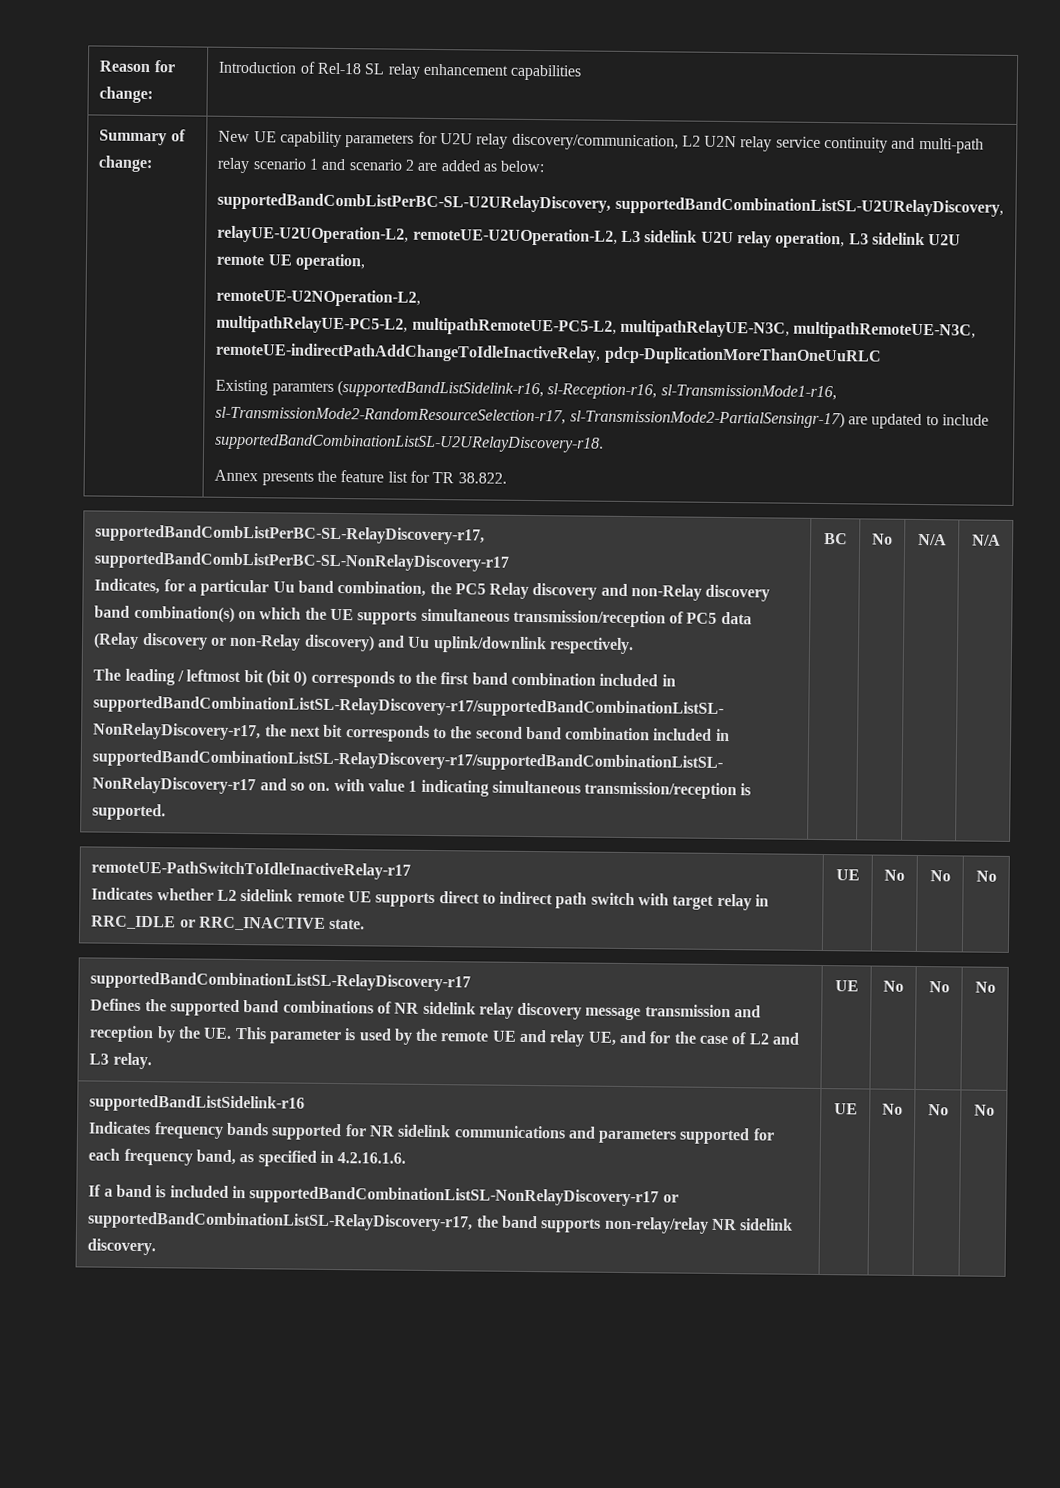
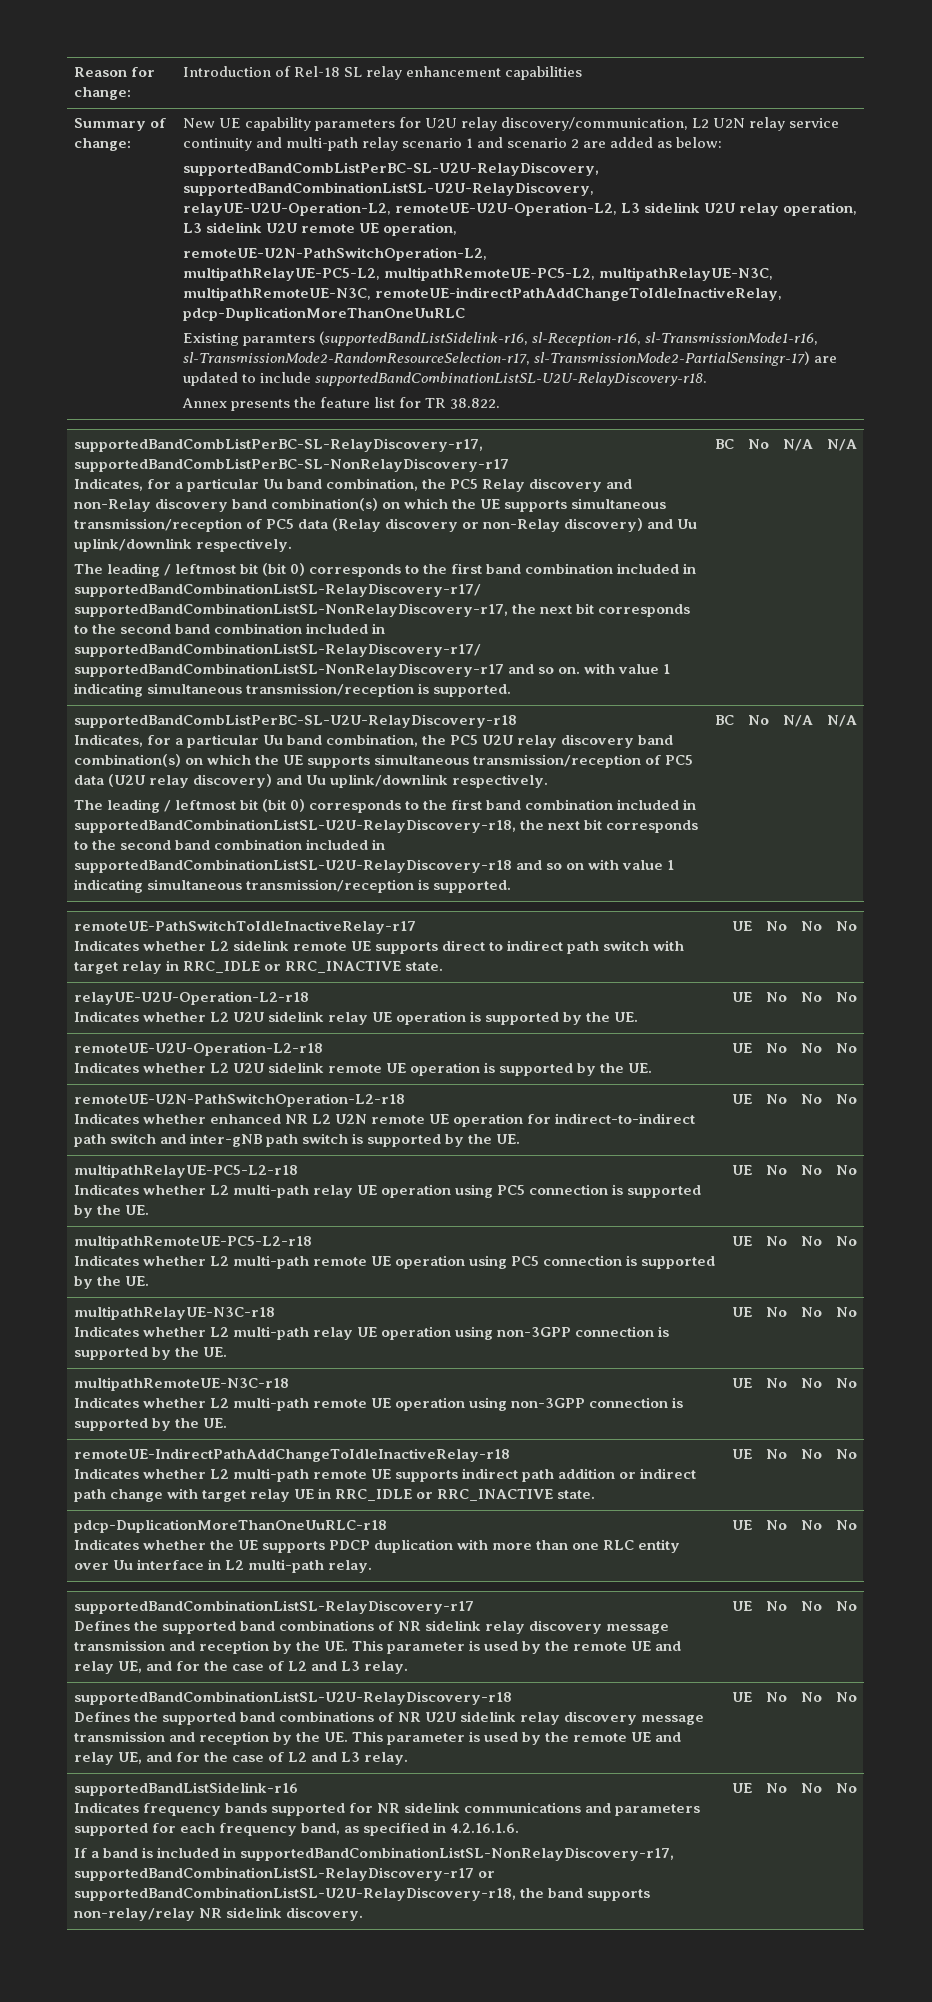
[217,192,1004,217] [217,225,618,246] supportedBandCombListPerBC-SL-U2URelayDiscovery, supportedBandCombinationListSL-U2URelayDiscovery, // relayUE-U2UOperation-L2, remoteUE-U2UOperation-L2, -> [182,162,599,176] [182,182,594,196] [182,202,617,216] supportedBandCombListPerBC-SL-U2U-RelayDiscovery, supportedBandCombinationListSL-U2U-RelayDiscovery, // relayUE-U2U-Operation-L2, remoteUE-U2U-Operation-L2,
[216,288,422,307] remoteUE-U2NOperation-L2, -> [182,247,487,261] remoteUE-U2N-PathSwitchOperation-L2,
[215,433,605,453] supportedBandCombinationListSL-U2URelayDiscovery-r18. -> [314,372,707,386] supportedBandCombinationListSL-U2U-RelayDiscovery-r18.
(1001, 540) none -> [73,714,517,728] [73,734,674,748] [73,754,694,768] [73,774,548,788] [73,799,697,813] [73,819,698,833] [73,839,385,850] [73,859,674,873] [73,879,511,893] [714,715,734,725] [747,715,769,725] [782,715,813,727] [826,715,857,727] // supportedBandCombListPerBC-SL-U2U-RelayDiscovery-r18 // Indicates, for a particular Uu band combination, the PC5 U2U relay discovery band combination(s) on which the UE supports simultaneous transmission/reception of PC5 data (U2U relay discovery) and Uu uplink/downlink respectively. // The leading / leftmost bit (bit 0) corresponds to the first band combination included in supportedBandCombinationListSL-U2U-RelayDiscovery-r18, the next bit corresponds to the second band combination included in supportedBandCombinationListSL-U2U-RelayDiscovery-r18 and so on with value 1 indicating simultaneous transmission/reception is supported. | BC | No | N/A | N/A
(997, 876) none -> [73,991,309,1005] [73,1011,639,1025] [731,992,752,1002] [765,992,787,1002] [800,992,822,1002] [835,992,857,1002] [73,1042,323,1056] [73,1062,653,1076] [731,1043,752,1053] [765,1043,787,1053] [800,1043,822,1053] [835,1043,857,1053] [73,1093,405,1107] [73,1113,696,1127] [73,1133,521,1147] [731,1094,752,1104] [765,1094,787,1104] [800,1094,822,1104] [835,1094,857,1104] [73,1164,298,1178] [73,1184,702,1198] [73,1205,149,1218] [731,1165,752,1175] [765,1165,787,1175] [800,1165,822,1175] [835,1165,857,1175] [73,1235,312,1249] [73,1255,716,1269] [73,1276,149,1289] [731,1236,752,1246] [765,1236,787,1246] [800,1236,822,1246] [835,1236,857,1246] [73,1306,275,1320] [73,1326,670,1340] [73,1347,227,1360] [731,1307,752,1317] [765,1307,787,1317] [800,1307,822,1317] [835,1307,857,1317] [73,1377,289,1391] [73,1397,684,1411] [73,1418,227,1431] [731,1378,752,1388] [765,1378,787,1388] [800,1378,822,1388] [835,1378,857,1388] [73,1448,510,1462] [73,1468,697,1482] [73,1488,596,1502] [731,1449,752,1459] [765,1449,787,1459] [800,1449,822,1459] [835,1449,857,1459] [73,1519,387,1533] [73,1539,681,1553] [73,1559,372,1573] [731,1520,752,1530] [765,1520,787,1530] [800,1520,822,1530] [835,1520,857,1530] // relayUE-U2U-Operation-L2-r18 // Indicates whether L2 U2U sidelink relay UE operation is supported by the UE. | UE | No | No | No // remoteUE-U2U-Operation-L2-r18 // Indicates whether L2 U2U sidelink remote UE operation is supported by the UE. | UE | No | No | No // remoteUE-U2N-PathSwitchOperation-L2-r18 // Indicates whether enhanced NR L2 U2N remote UE operation for indirect-to-indirect path switch and inter-gNB path switch is supported by the UE. | UE | No | No | No // multipathRelayUE-PC5-L2-r18 // Indicates whether L2 multi-path relay UE operation using PC5 connection is supported by the UE. | UE | No | No | No // multipathRemoteUE-PC5-L2-r18 // Indicates whether L2 multi-path remote UE operation using PC5 connection is supported by the UE. | UE | No | No | No // multipathRelayUE-N3C-r18 // Indicates whether L2 multi-path relay UE operation using non-3GPP connection is supported by the UE. | UE | No | No | No // multipathRemoteUE-N3C-r18 // Indicates whether L2 multi-path remote UE operation using non-3GPP connection is supported by the UE. | UE | No | No | No // remoteUE-IndirectPathAddChangeToIdleInactiveRelay-r18 // Indicates whether L2 multi-path remote UE supports indirect path addition or indirect path change with target relay UE in RRC_IDLE or RRC_INACTIVE state. | UE | No | No | No // pdcp-DuplicationMoreThanOneUuRLC-r18 // Indicates whether the UE supports PDCP duplication with more than one RLC entity over Uu interface in L2 multi-path relay. | UE | No | No | No
(996, 987) none -> [73,1691,512,1705] [73,1711,705,1725] [73,1731,682,1745] [73,1752,409,1765] [731,1692,752,1702] [765,1692,787,1702] [800,1692,822,1702] [835,1692,857,1702] // supportedBandCombinationListSL-U2U-RelayDiscovery-r18 // Defines the supported band combinations of NR U2U sidelink relay discovery message transmission and reception by the UE. This parameter is used by the remote UE and relay UE, and for the case of L2 and L3 relay. | UE | No | No | No
[249,1186,679,1207] [87,1211,474,1232] supportedBandCombinationListSL-NonRelayDiscovery-r17 or supportedBandCombinationListSL-RelayDiscovery-r17, -> [239,1847,674,1861] [73,1867,495,1881] [73,1887,516,1901] supportedBandCombinationListSL-NonRelayDiscovery-r17, supportedBandCombinationListSL-RelayDiscovery-r17 or supportedBandCombinationListSL-U2U-RelayDiscovery-r18,

